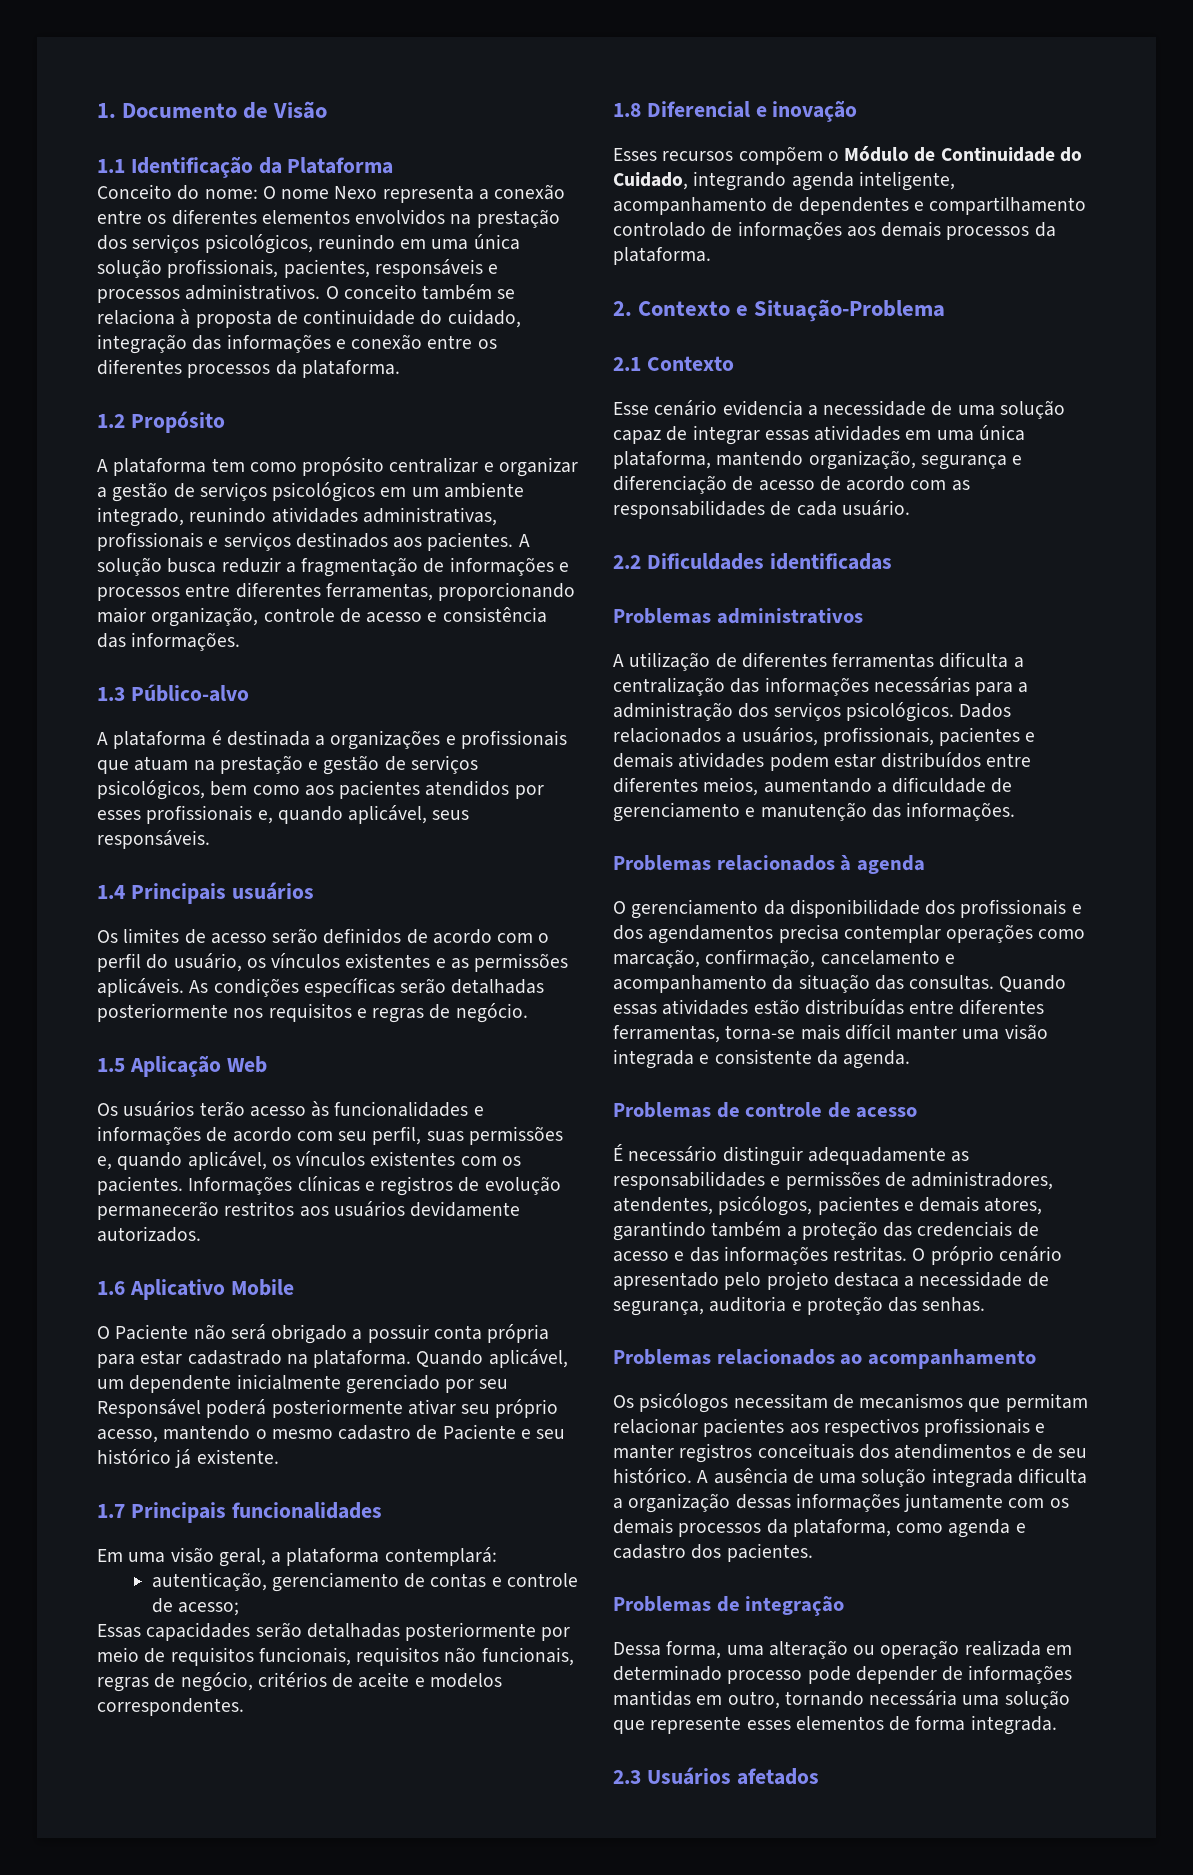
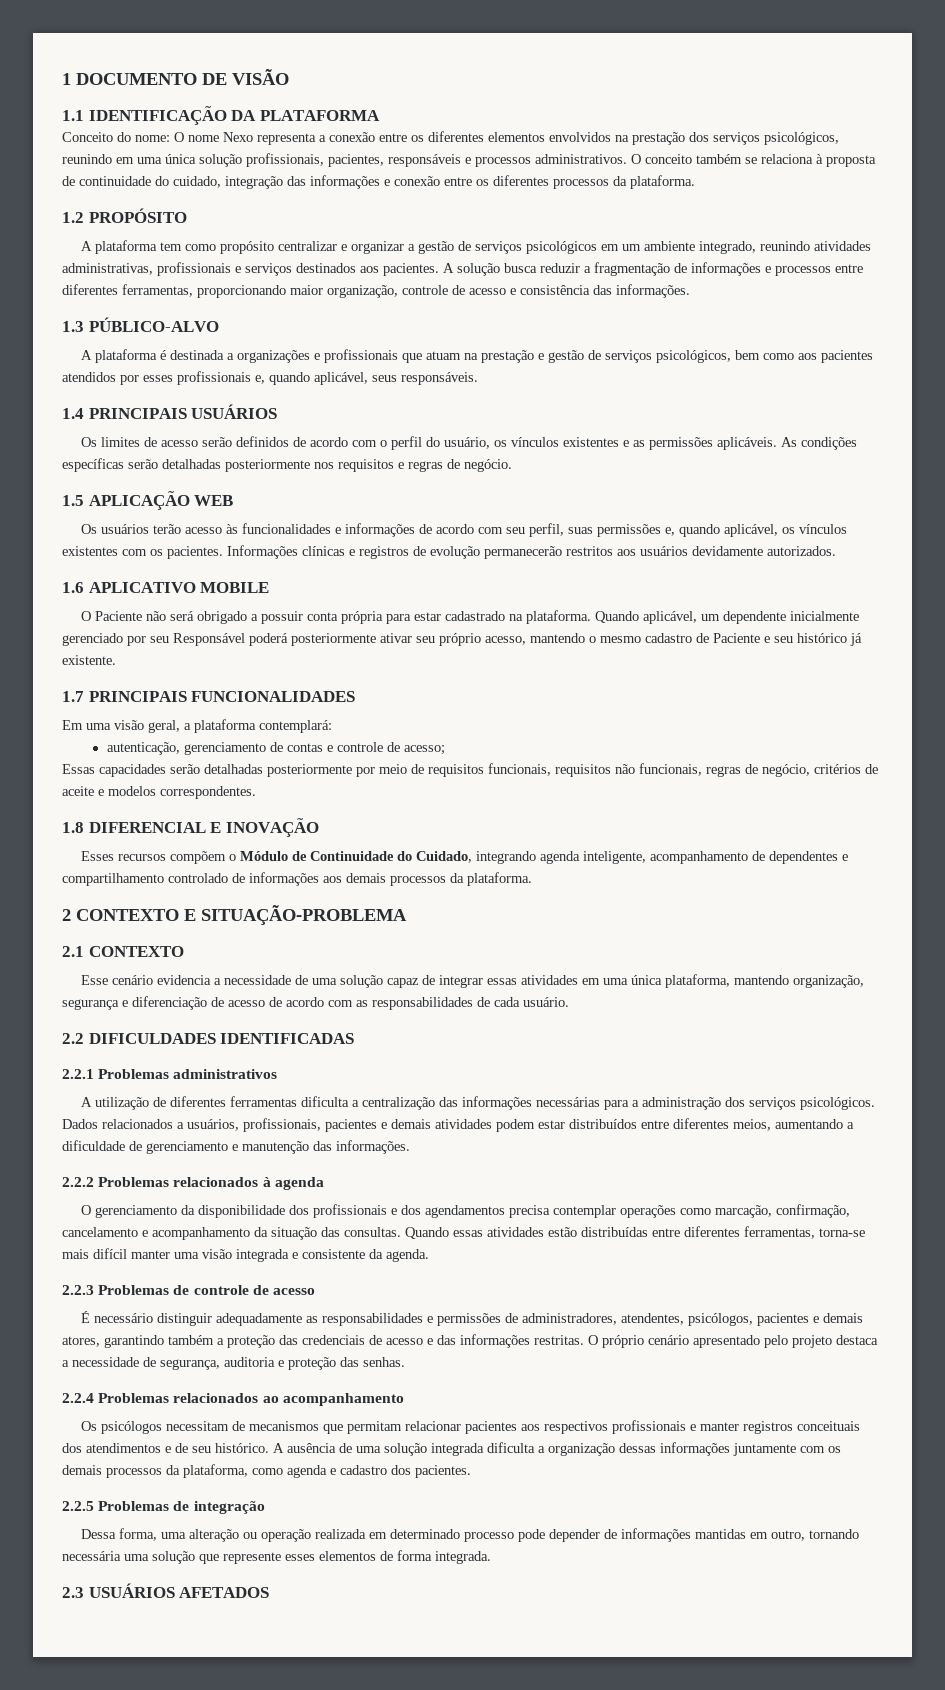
[97,101,328,119] [97,156,394,178] 1. Documento de Visão // 1.1 Identificação da Plataforma -> [62,69,289,85] [62,106,380,125] 1 DOCUMENTO DE VISÃO // 1.1 IDENTIFICAÇÃO DA PLATAFORMA
[130,411,225,433] Propósito -> [88,208,187,223] PROPÓSITO
[130,684,249,702] Público-alvo -> [88,317,219,332] PÚBLICO-ALVO
[130,882,314,904] Principais usuários -> [88,404,278,419] PRINCIPAIS USUÁRIOS
[129,1055,267,1077] Aplicação Web -> [88,491,234,510] APLICAÇÃO WEB
[129,1279,294,1300] Aplicativo Mobile -> [88,582,270,593] APLICATIVO MOBILE
[130,1502,382,1523] Principais funcionalidades -> [88,691,356,702] PRINCIPAIS FUNCIONALIDADES
[646,100,858,122] Diferencial e inovação -> [88,818,319,837] DIFERENCIAL E INOVAÇÃO
[613,299,946,322] 2. Contexto e Situação-Problema -> [62,905,407,925] 2 CONTEXTO E SITUAÇÃO-PROBLEMA
[646,356,734,371] Contexto -> [88,946,184,957] CONTEXTO
[646,553,892,570] Dificuldades identificadas // -> [88,1033,355,1044] [62,1069,94,1079] DIFICULDADES IDENTIFICADAS // 2.2.1
(1016, 811) none -> [62,1177,94,1187] 2.2.2
(911, 1059) none -> [62,1285,94,1295] 2.2.3
(986, 1304) none -> [62,1393,94,1403] 2.2.4
(813, 1552) none -> [62,1501,94,1511] 2.2.5
[646,1767,819,1785] Usuários afetados -> [88,1583,270,1598] USUÁRIOS AFETADOS

